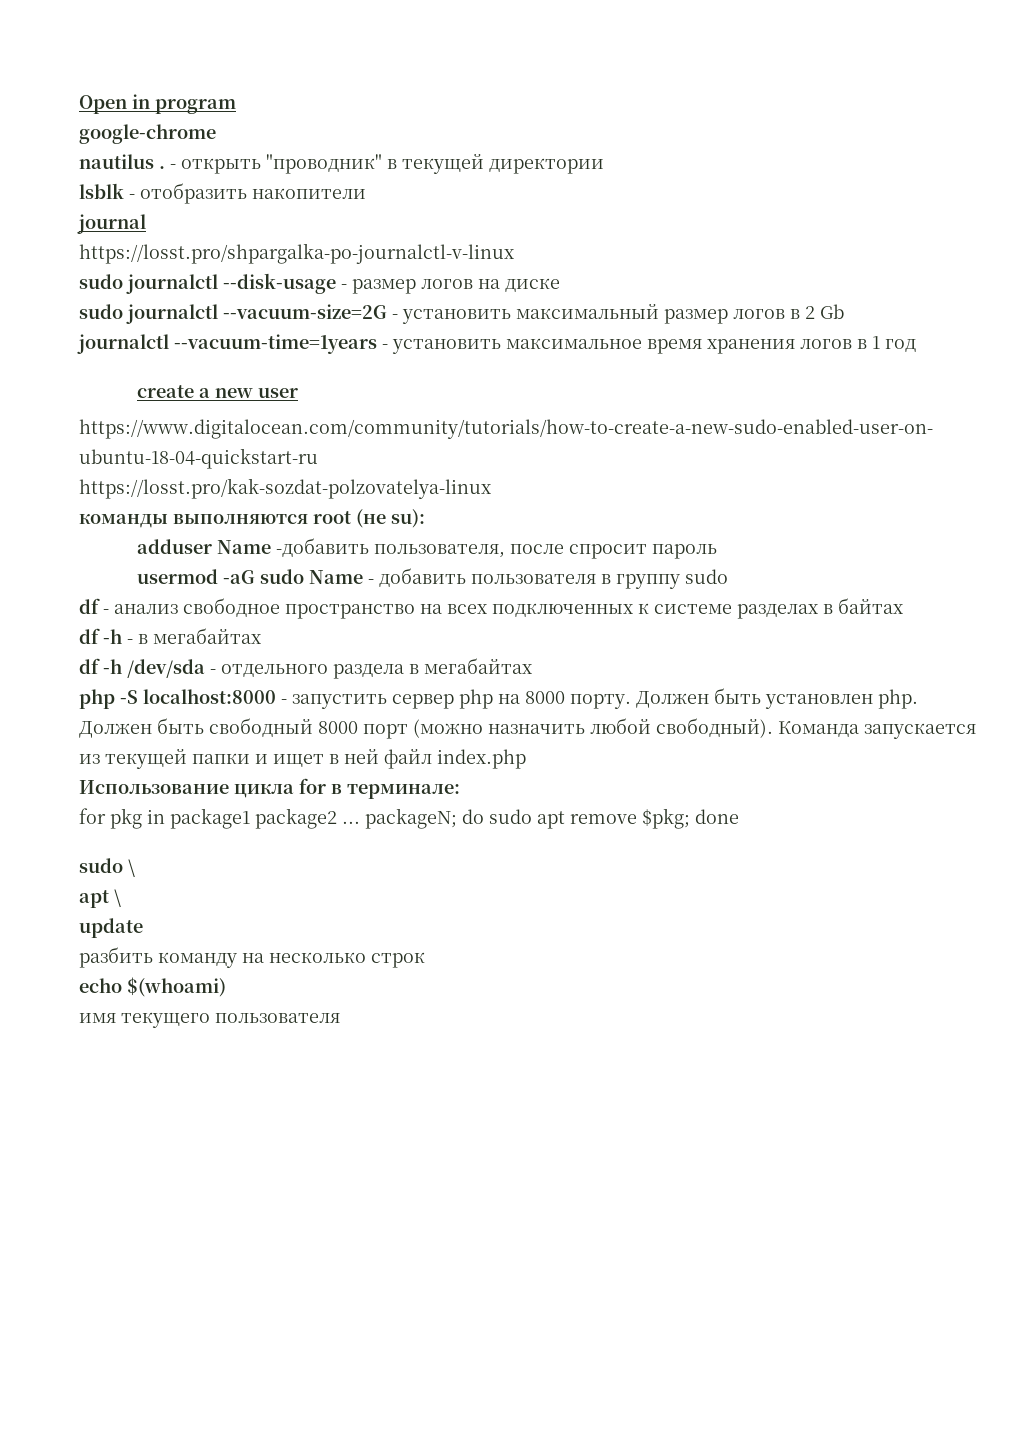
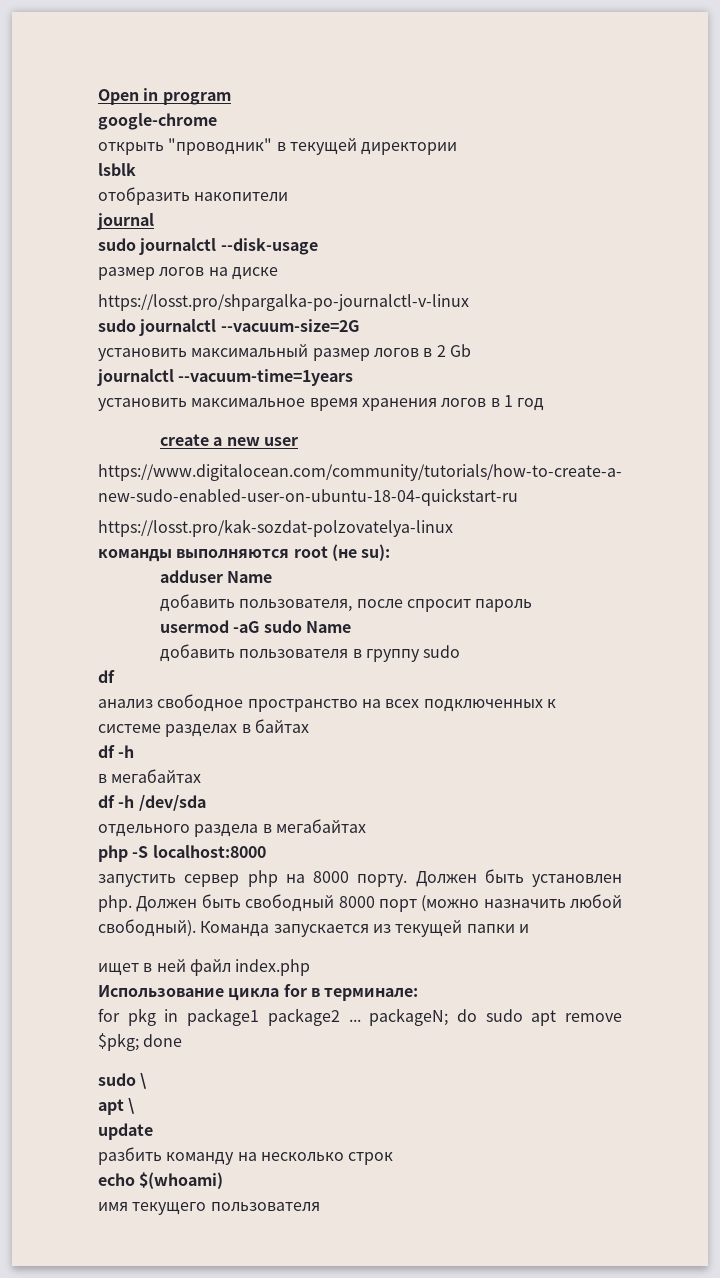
[79,154,176,169] nautilus . - -> (217, 121) none
[129,194,135,199] - -> (136, 169) //
[79,243,514,264] // https://losst.pro/shpargalka-po-journalctl-v-linux -> (154, 221) none
[341,284,347,289] - -> (318, 246) //
(560, 285) none -> [98,293,469,311] // https://losst.pro/shpargalka-po-journalctl-v-linux
[392,314,398,319] - -> (359, 325) //
[382,344,388,349] - -> (354, 377) //
[276,538,370,557] -добавить -> [160,594,236,612] // добавить
[368,579,375,584] - -> (351, 627) //
[103,609,109,614] - -> (115, 676) //
[127,639,133,644] - -> (135, 751) //
[210,669,216,674] - -> (206, 803) //
[281,699,287,704] - -> (266, 851) //
(268, 759) none -> (529, 928) //

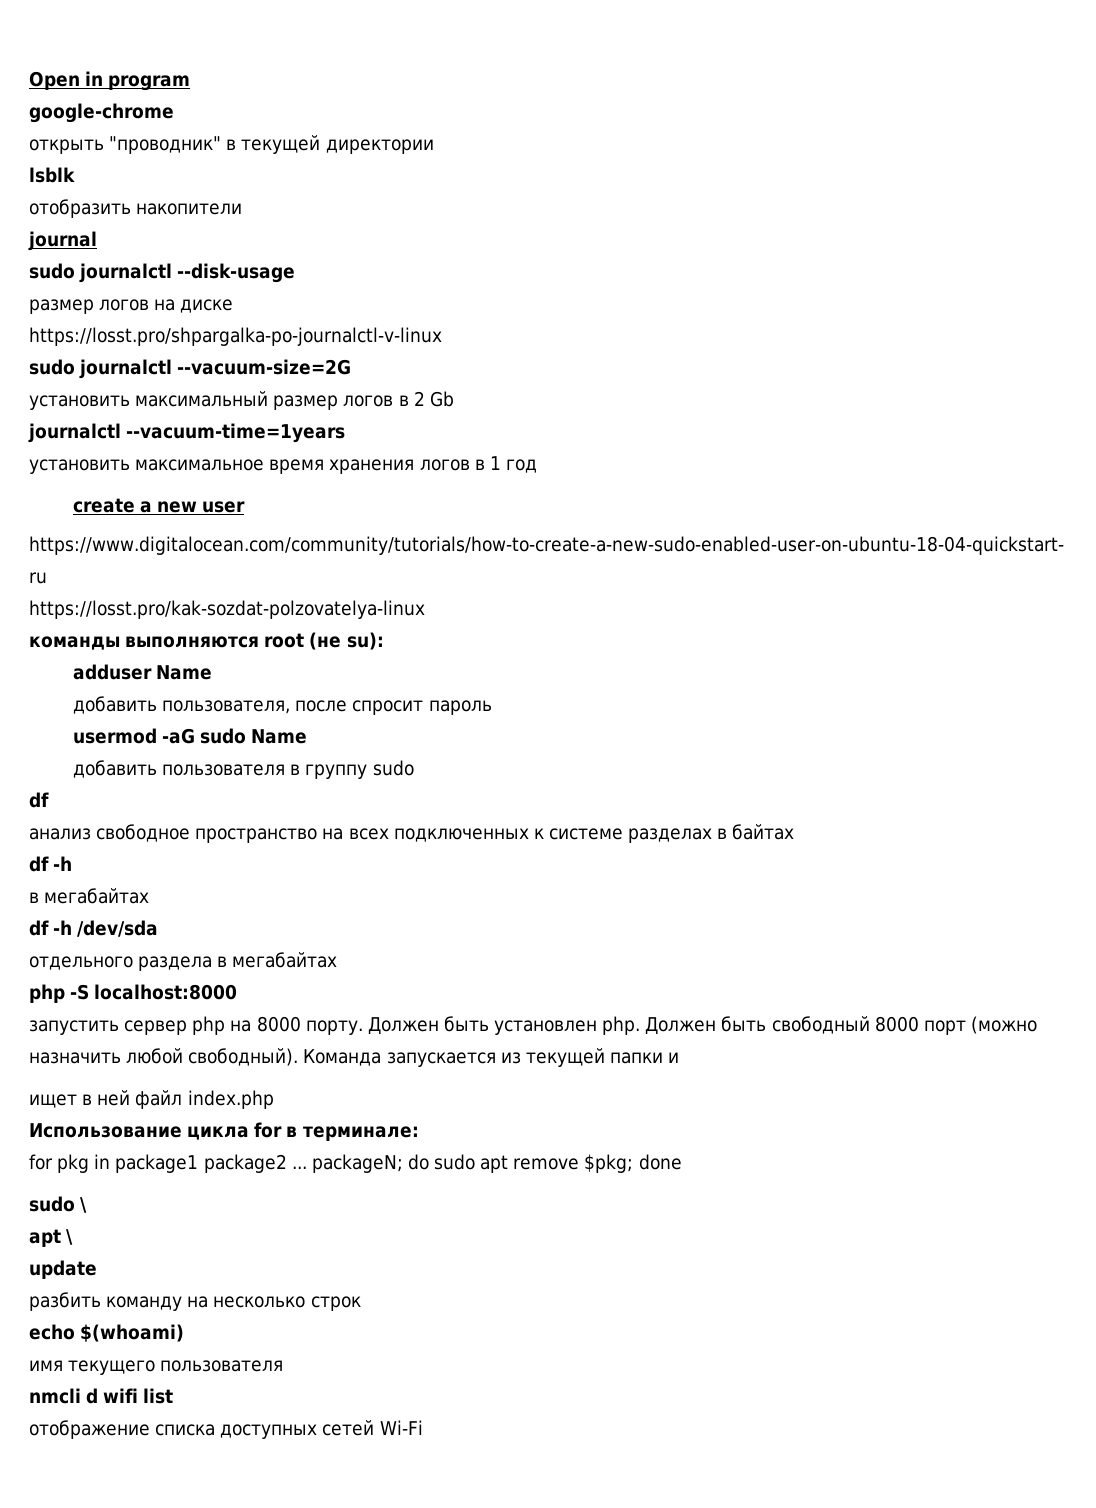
(320, 1206) none -> [29,1388,174,1404] [29,1420,423,1439] // nmcli d wifi list // отображение списка доступных сетей Wi-Fi

